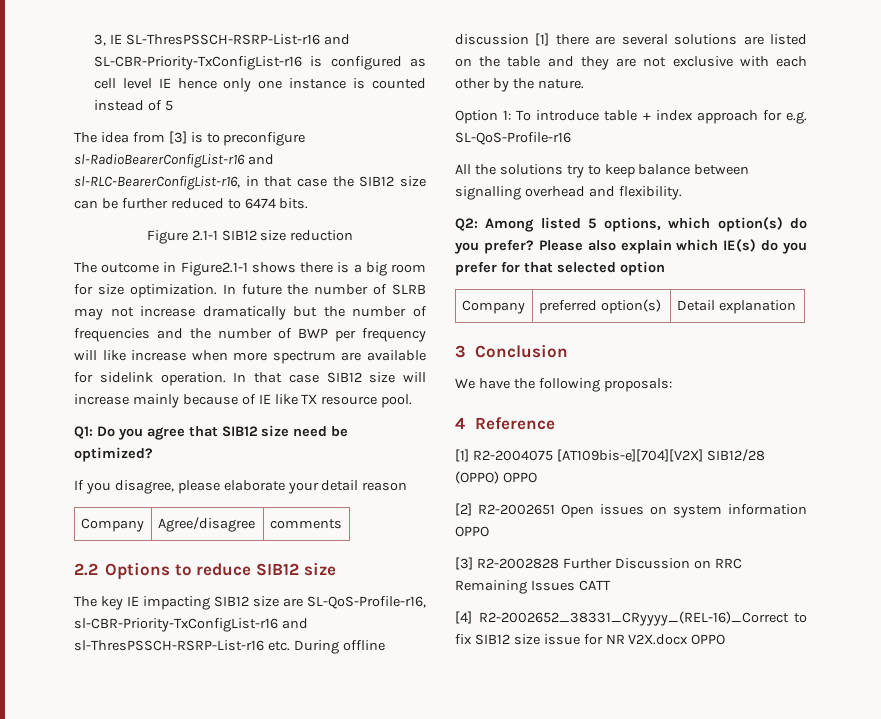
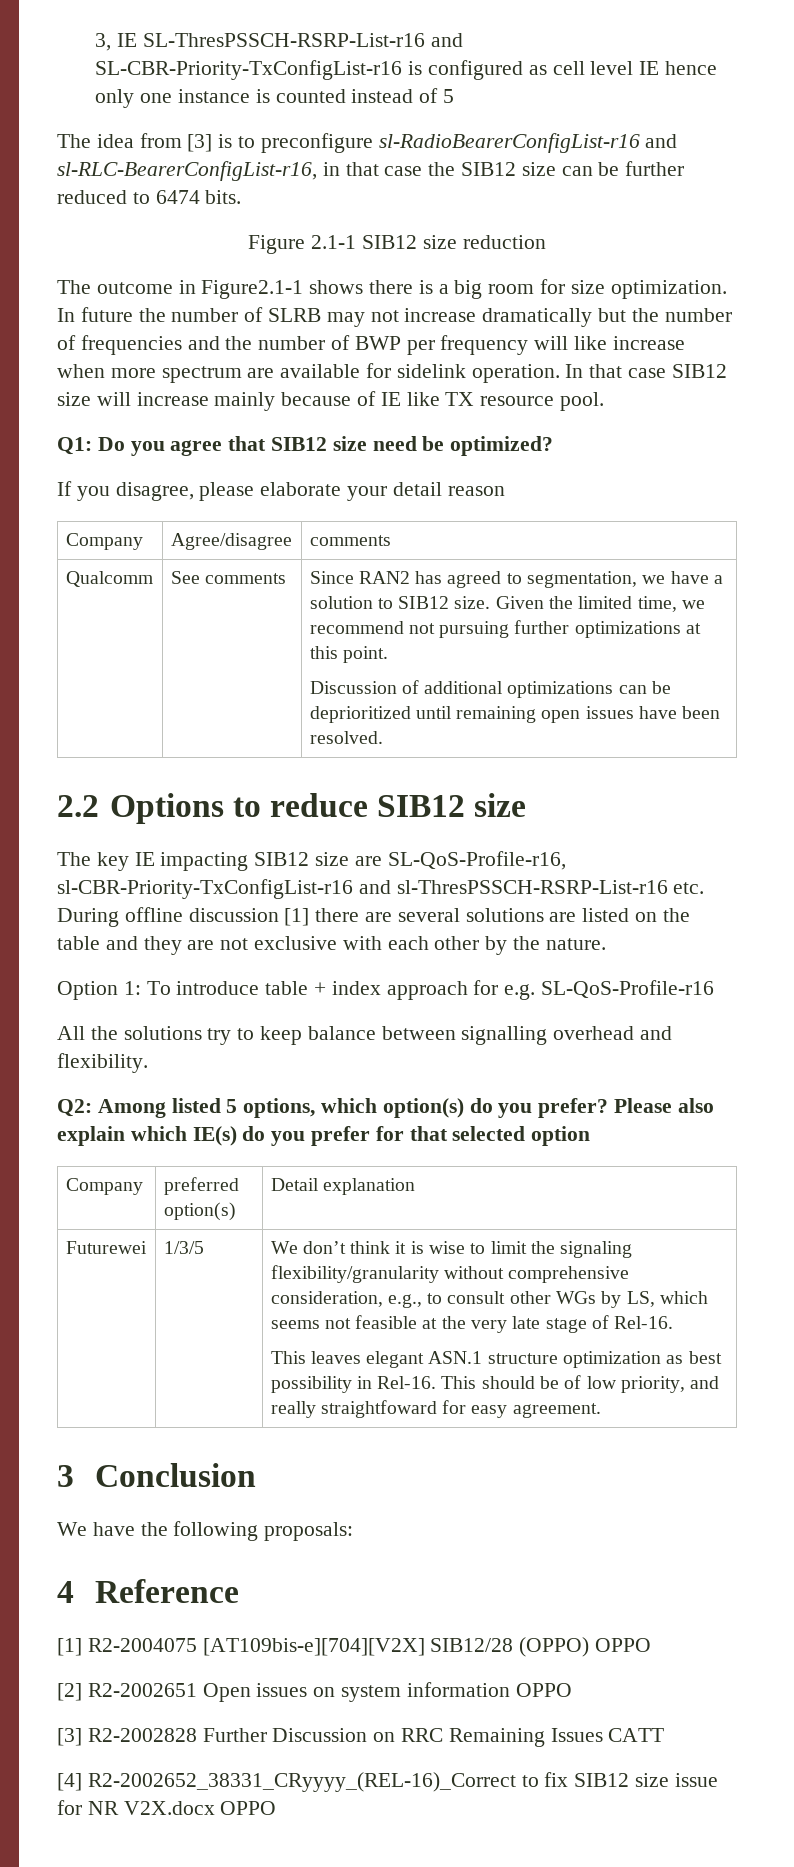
(342, 524) none -> [65,571,153,587] [170,571,286,584] [309,571,723,588] [309,596,705,612] [309,620,702,638] [309,646,388,663] [309,680,672,698] [309,706,721,723] [309,731,383,744] // Qualcomm | See comments | Since RAN2 has agreed to segmentation, we have a solution to SIB12 size. Given the limited time, we recommend not pursuing further optimizations at this point. // Discussion of additional optimizations can be deprioritized until remaining open issues have been resolved.
(796, 307) none -> [65,1241,147,1254] [163,1241,204,1254] [270,1241,633,1258] [270,1265,630,1283] [270,1291,708,1308] [270,1315,674,1333] [270,1351,722,1368] [270,1375,720,1393] [270,1400,601,1418] // Futurewei | 1/3/5 | We don’t think it is wise to limit the signaling flexibility/granularity without comprehensive consideration, e.g., to consult other WGs by LS, which seems not feasible at the very late stage of Rel-16. // This leaves elegant ASN.1 structure optimization as best possibility in Rel-16. This should be of low priority, and really straightfoward for easy agreement.

